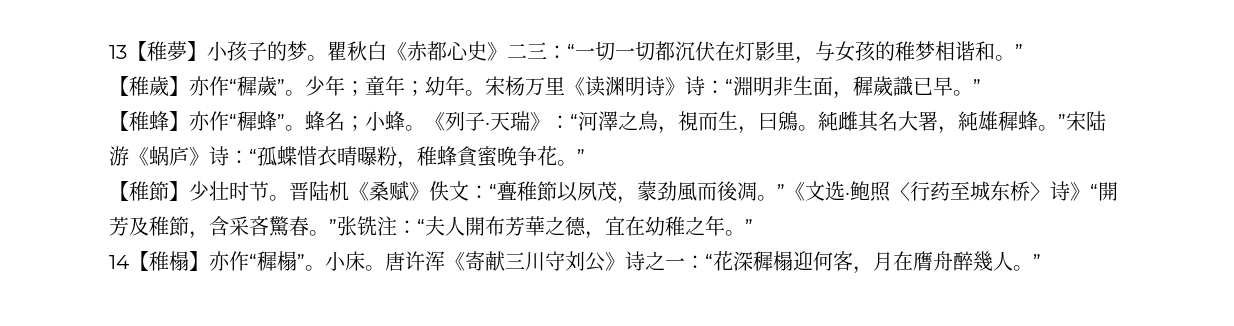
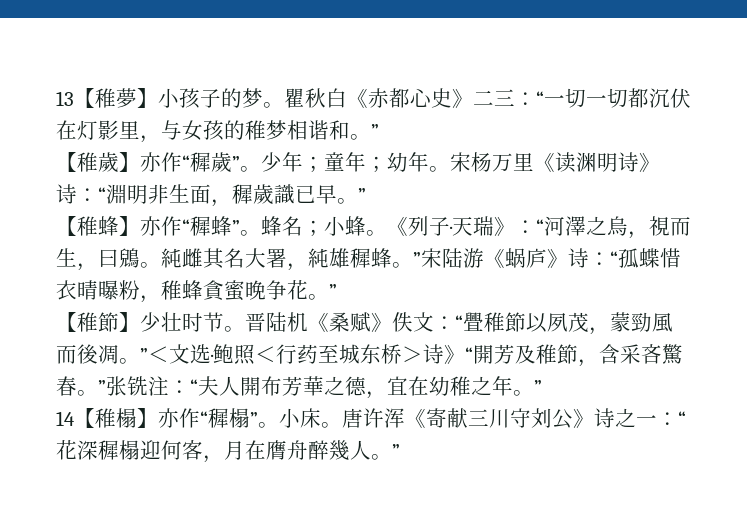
[638,111,658,131] 鳥 -> [607,216,628,236] 烏
[497,181,517,200] 亹 -> [463,312,484,331] 舋
[657,181,677,201] 劲 -> [631,312,652,332] 勁
[785,182,805,201] 《 -> [148,346,169,362] ＜
[890,182,910,201] 〈 -> [255,346,276,362] ＜
[1030,182,1050,201] 〉 -> [402,346,423,362] ＞

